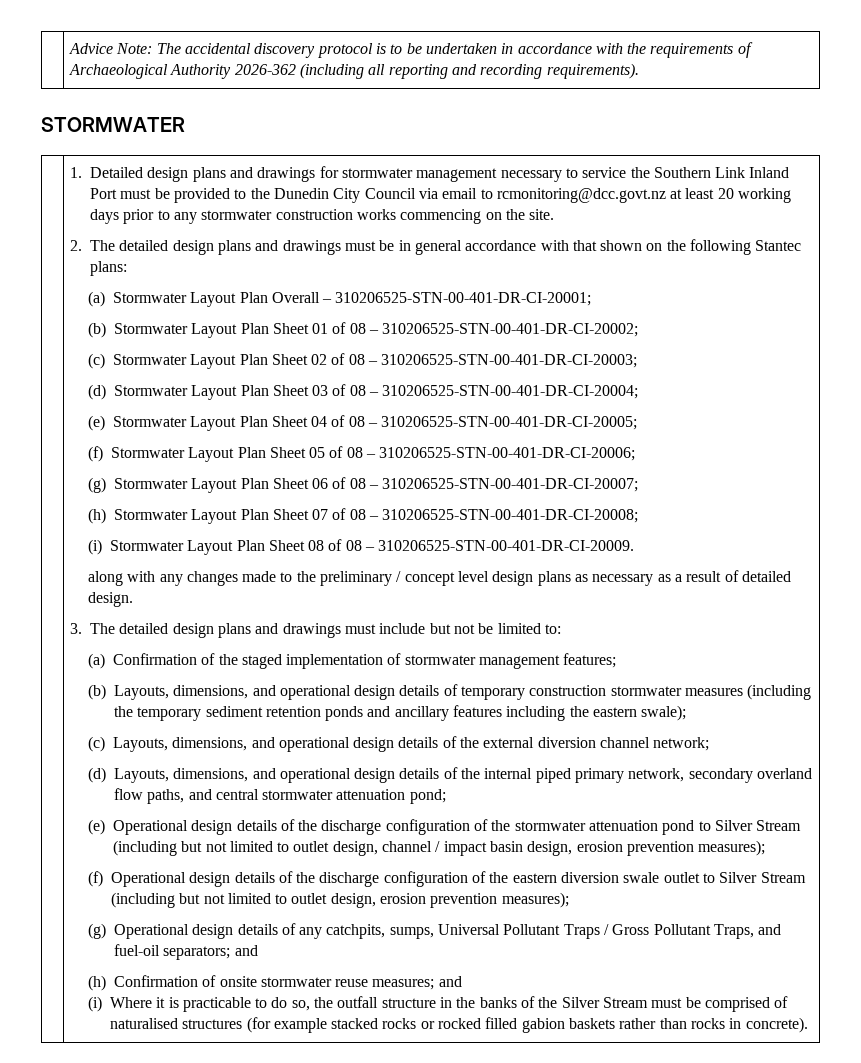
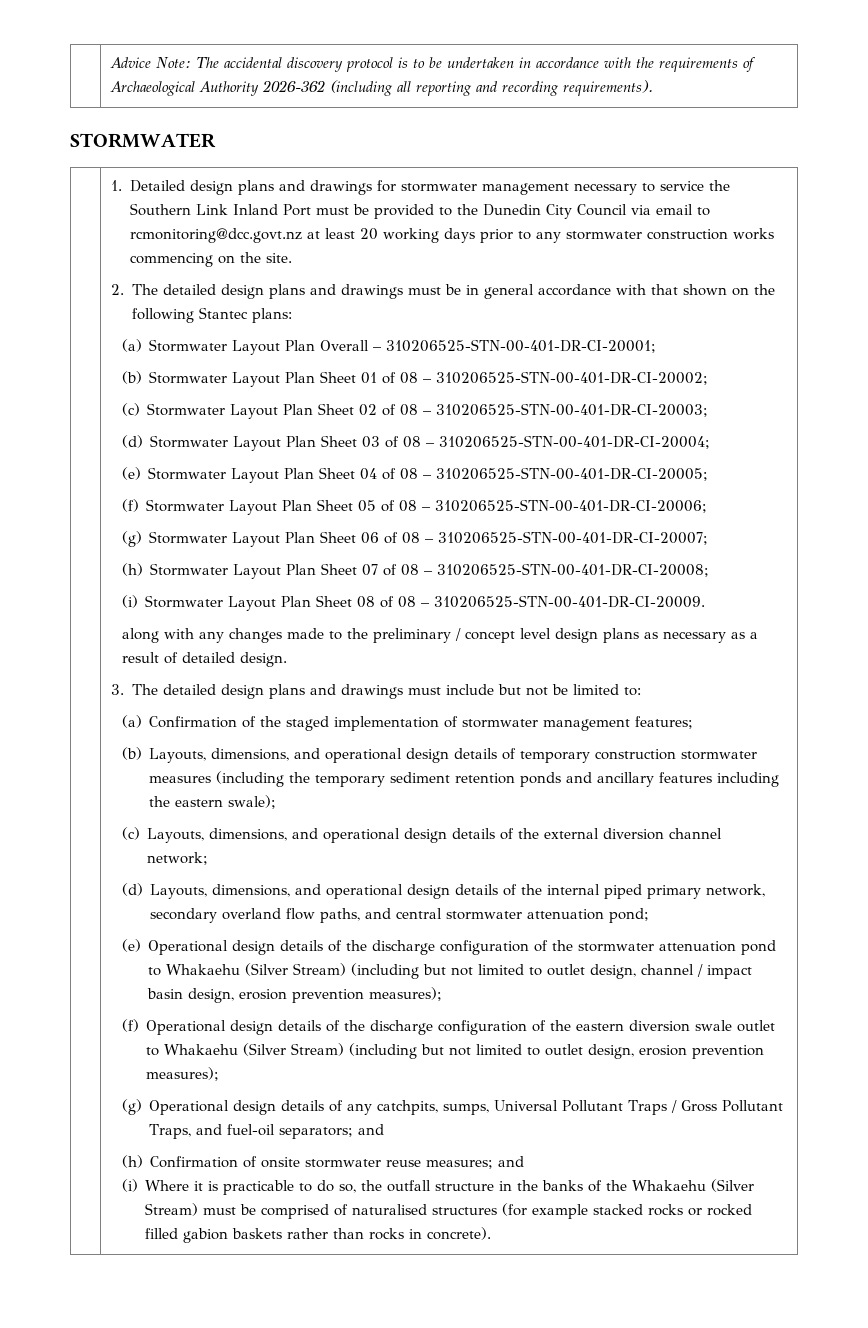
[715,820,802,831] Silver Stream -> [166,963,347,976] Whakaehu (Silver Stream)
[719,872,806,883] Silver Stream -> [164,1043,345,1056] Whakaehu (Silver Stream)
[561,997,648,1008] Silver Stream -> [632,1179,755,1192] [145,1203,199,1216] Whakaehu (Silver Stream)

